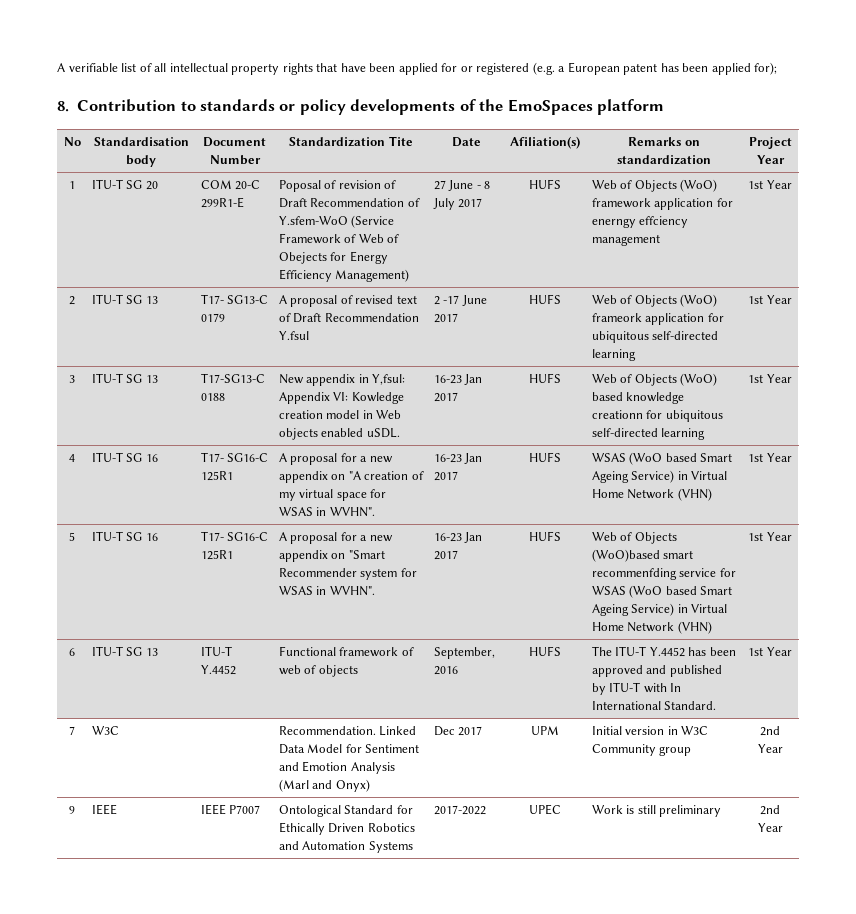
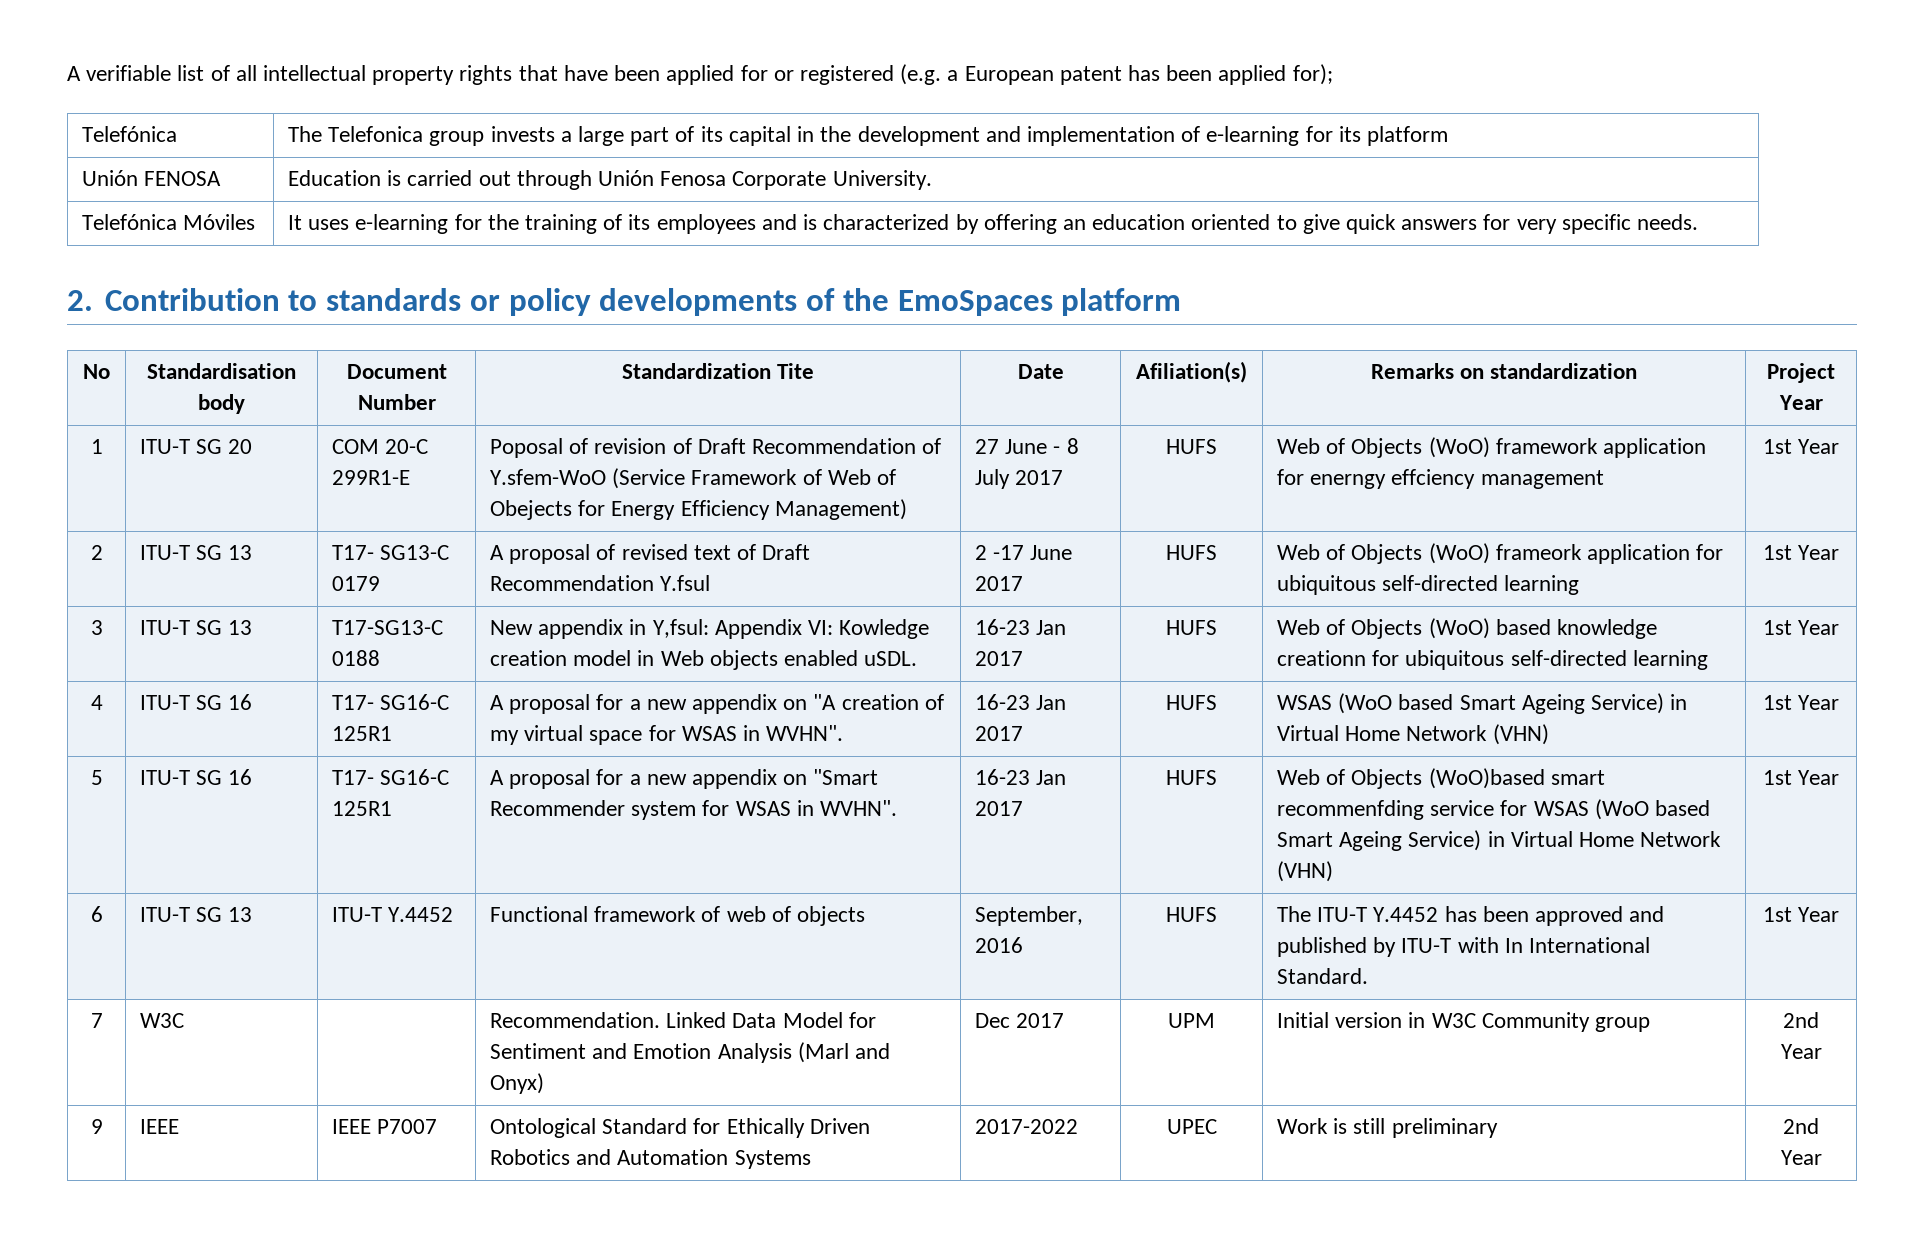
[57,101,69,112] // 8. -> [82,126,178,142] [288,126,1449,146] [82,170,222,186] [288,170,932,190] [82,214,256,230] [288,214,1699,234] [67,290,93,311] // Telefónica | The Telefonica group invests a large part of its capital in the development and implementation of e-learning for its platform // Unión FENOSA | Education is carried out through Unión Fenosa Corporate University. // Telefónica Móviles | It uses e-learning for the training of its employees and is characterized by offering an education oriented to give quick answers for very specific needs. // 2.

